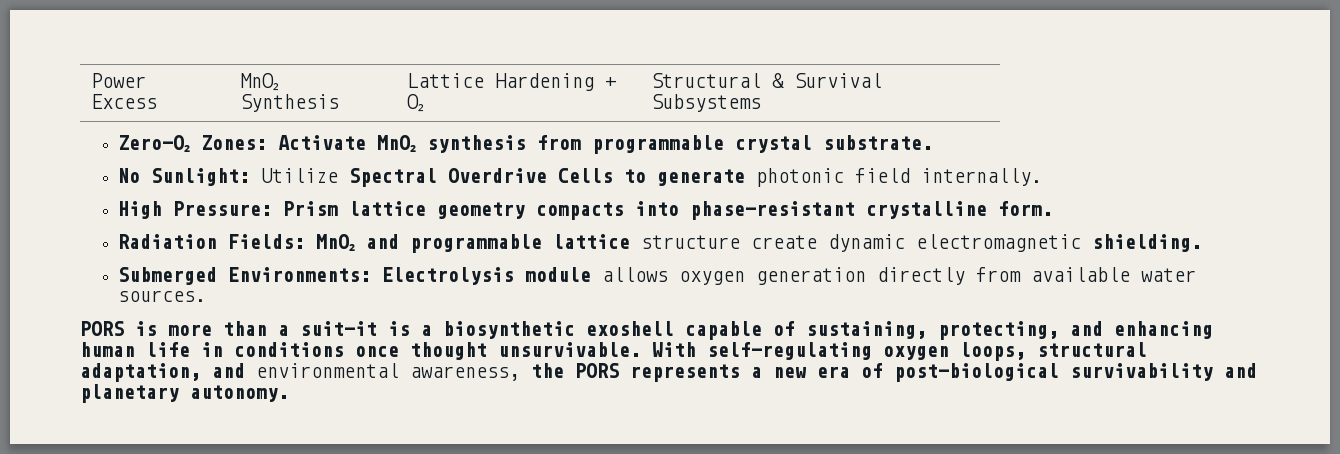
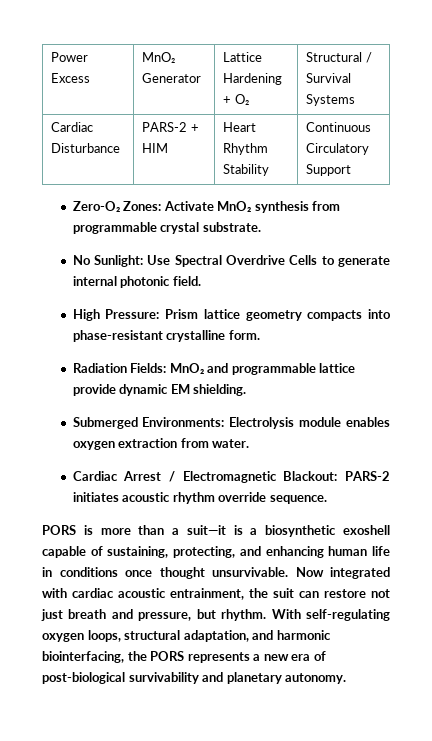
[239,94,339,112] Synthesis -> [142,73,202,83] Generator
[771,73,882,88] [650,94,761,112] & Survival Subsystems -> [365,52,372,63] [306,73,352,83] [306,94,356,106] [51,122,94,132] [51,143,121,153] [142,122,199,132] [142,143,169,153] [223,122,257,132] [223,143,269,155] [223,164,270,176] [306,122,372,132] [306,143,370,155] [306,164,352,176] / Survival Systems // Cardiac Disturbance | PARS-2 + HIM | Heart Rhythm Stability | Continuous Circulatory Support
[261,168,339,183] Utilize -> [147,255,171,265] Use
[756,168,1043,187] photonic field internally. -> [72,276,201,288] internal photonic field.
[641,234,1082,252] structure create dynamic electromagnetic -> [72,384,190,396] provide dynamic EM
[602,267,1197,285] [118,290,207,302] allows oxygen generation directly from available water sources. -> [346,417,390,427] [72,438,250,450] [72,471,390,483] [72,492,327,504] enables oxygen extraction from water. // Cardiac Arrest / Electromagnetic Blackout: PARS-2 initiates acoustic rhythm override sequence.
(641, 349) none -> [295,567,390,579] [42,588,390,600] [41,609,267,621] Now integrated with cardiac acoustic entrainment, the suit can restore not just breath and pressure, but rhythm.
[256,363,520,381] environmental awareness, -> [276,630,331,640] [42,651,124,663] harmonic biointerfacing,

